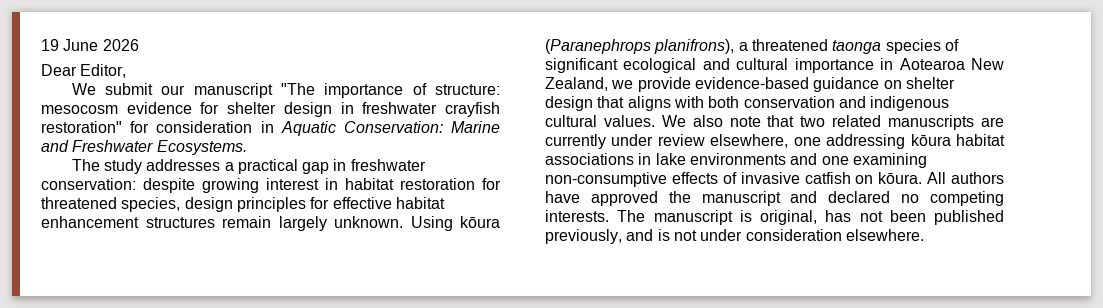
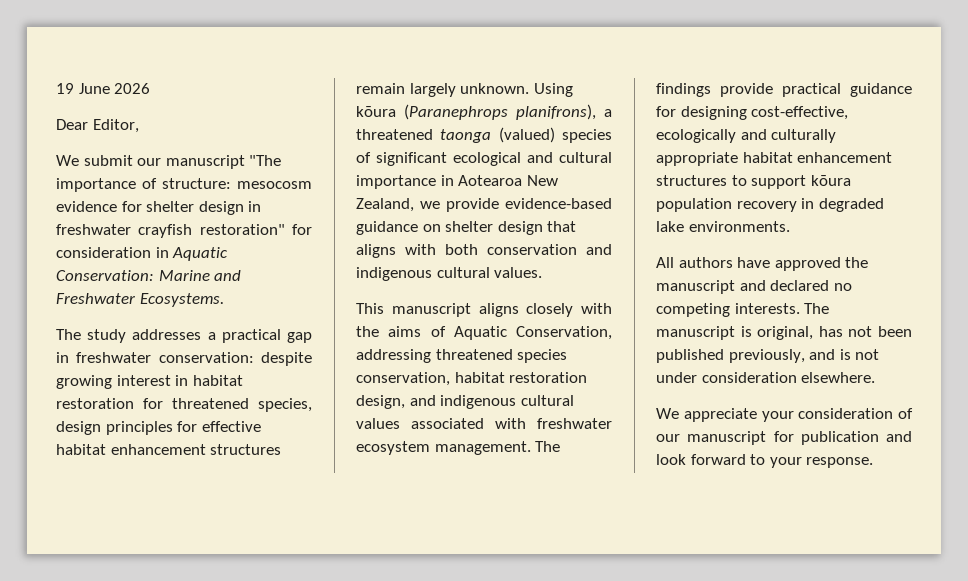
(882, 47) none -> [498,127,555,143] (valued)
[661,115,1004,130] [545,134,1005,149] [545,153,927,168] [545,172,923,187] We also note that two related manuscripts are currently under review elsewhere, one addressing kōura habitat associations in lake environments and one examining non-consumptive effects of invasive catfish on kōura. -> [356,303,612,317] [356,326,612,340] [356,349,568,363] [356,372,588,386] [356,395,574,409] [356,418,612,429] [356,441,561,455] [656,83,912,97] [656,106,849,120] [656,129,837,143] [656,152,893,166] [656,175,851,189] [656,198,884,212] [656,221,790,232] // This manuscript aligns closely with the aims of Aquatic Conservation, addressing threatened species conservation, habitat restoration design, and indigenous cultural values associated with freshwater ecosystem management. The findings provide practical guidance for designing cost-effective, ecologically and culturally appropriate habitat enhancement structures to support kōura population recovery in degraded lake environments. //
(924, 235) none -> [656,408,913,422] [656,431,912,445] [656,454,874,468] // We appreciate your consideration of our manuscript for publication and look forward to your response.

